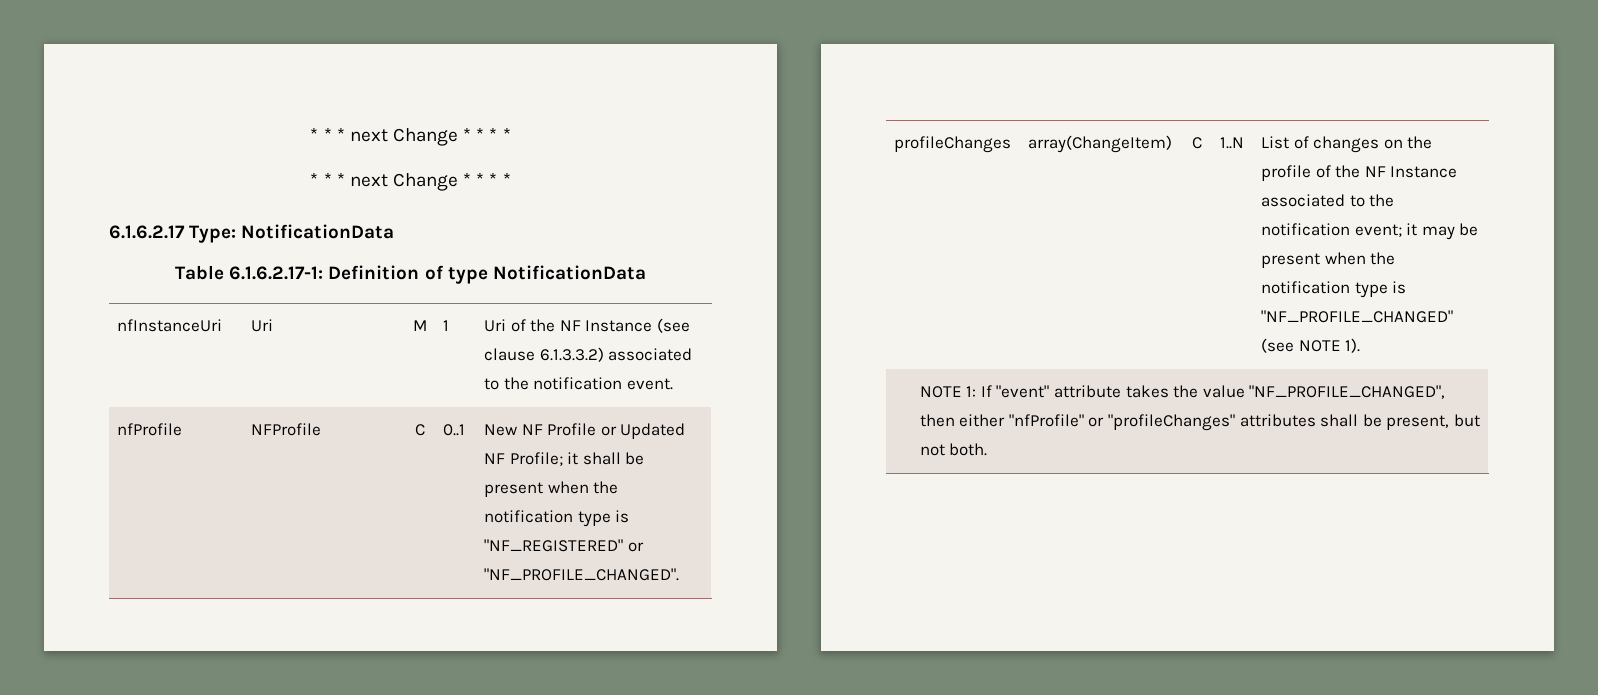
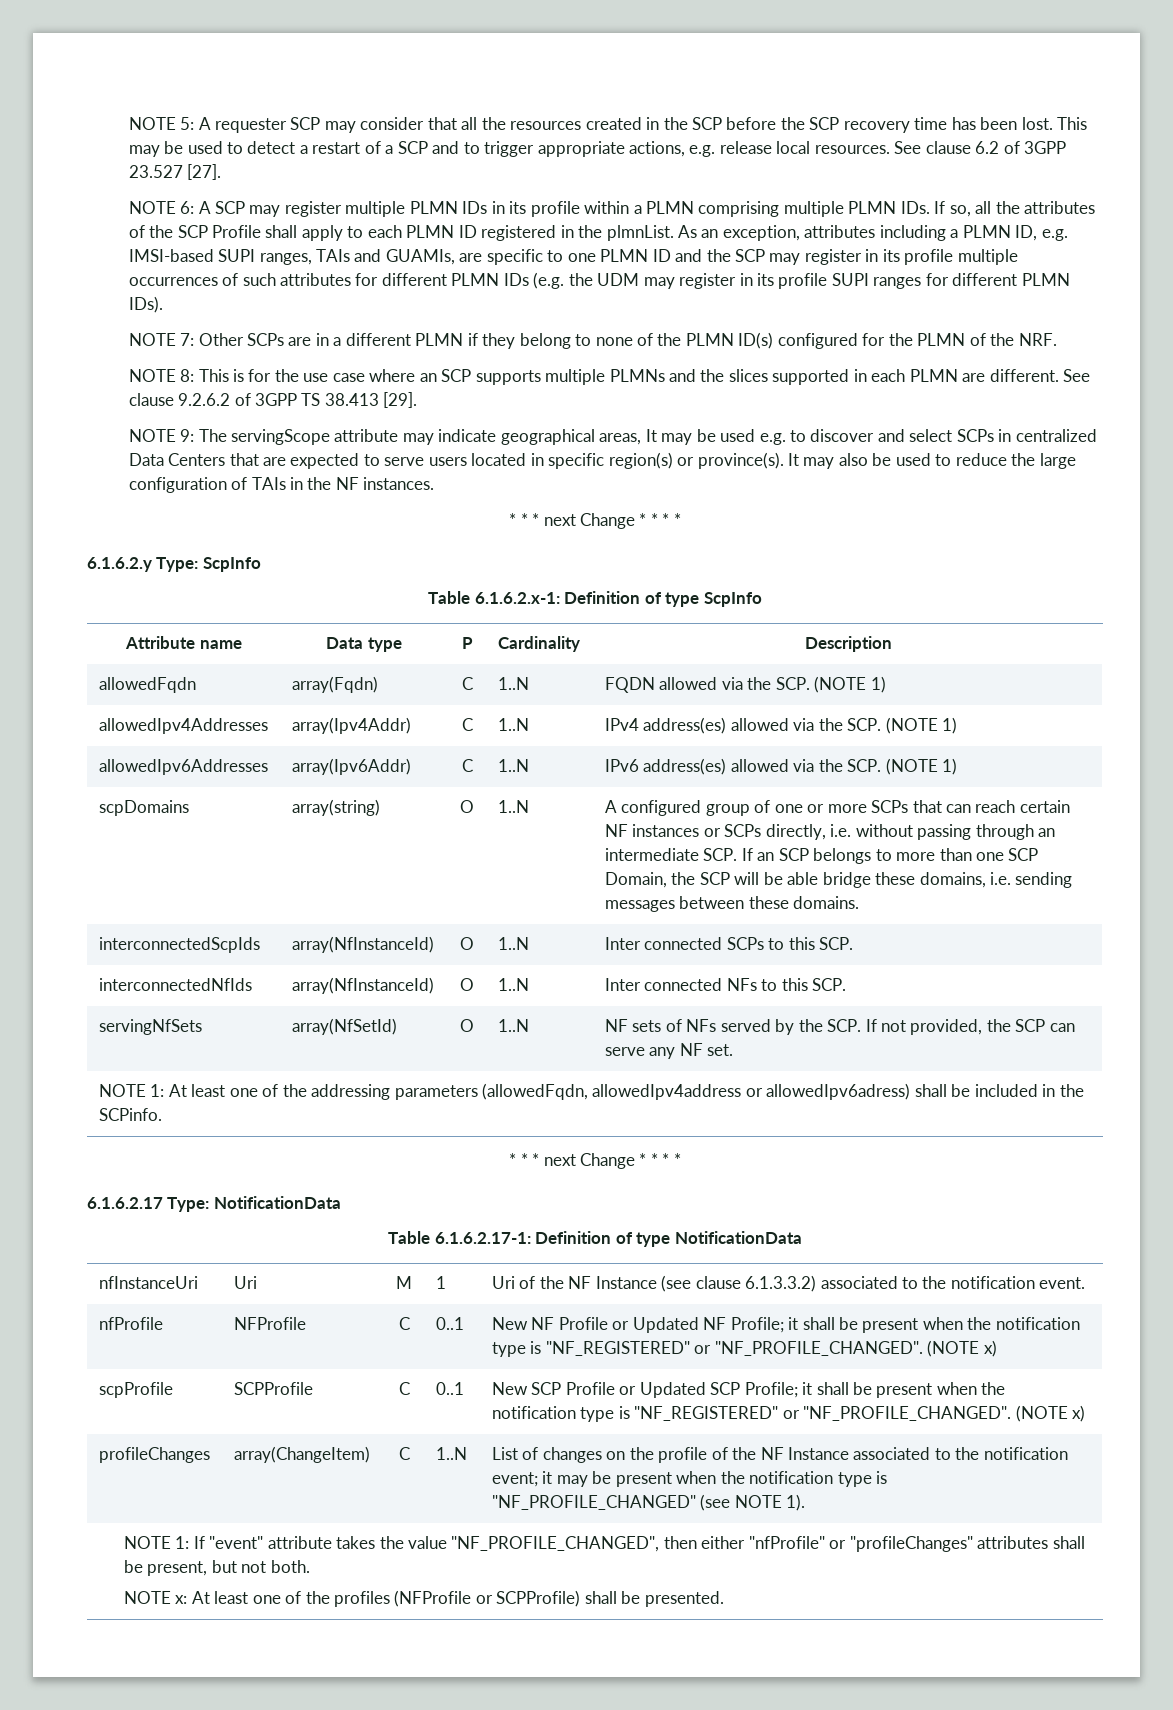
[310,128,511,146] * * * next Change * * * * -> [128,117,1088,133] [128,141,1067,157] [128,164,222,180] [128,201,1096,217] [128,225,1068,241] [128,249,1018,265] [128,272,1070,289] [128,296,163,313] [128,332,1057,349] [128,369,1091,385] [128,392,418,408] [128,429,1097,445] [128,452,1076,469] [128,477,435,493] [509,513,681,529] [87,557,261,572] [428,591,762,607] [125,636,242,649] [326,637,402,652] [461,637,473,649] [497,636,580,652] [804,636,892,652] [98,677,196,693] [291,676,378,693] [461,677,473,690] [497,677,529,690] [604,676,886,693] [98,718,268,734] [291,717,411,734] [461,718,473,731] [497,718,529,731] [604,717,958,734] [98,759,268,775] [291,758,411,775] [461,759,473,772] [497,759,529,772] [604,758,958,775] [98,800,189,816] [291,799,380,816] [460,800,474,813] [497,800,529,813] [604,800,1070,816] [604,824,1055,840] [604,848,1039,864] [604,872,1073,888] [604,896,860,912] [98,937,260,953] [291,936,434,953] [460,937,474,950] [497,937,529,950] [604,937,854,950] [98,978,252,991] [291,977,434,994] [460,978,474,991] [497,978,529,991] [604,978,847,991] [98,1019,202,1035] [291,1018,397,1035] [460,1019,474,1032] [497,1019,529,1032] [604,1019,1075,1035] [604,1043,734,1059] [98,1083,1084,1100] [98,1108,162,1121] NOTE 5: A requester SCP may consider that all the resources created in the SCP before the SCP recovery time has been lost. This may be used to detect a restart of a SCP and to trigger appropriate actions, e.g. release local resources. See clause 6.2 of 3GPP 23.527 [27]. // NOTE 6: A SCP may register multiple PLMN IDs in its profile within a PLMN comprising multiple PLMN IDs. If so, all the attributes of the SCP Profile shall apply to each PLMN ID registered in the plmnList. As an exception, attributes including a PLMN ID, e.g. IMSI-based SUPI ranges, TAIs and GUAMIs, are specific to one PLMN ID and the SCP may register in its profile multiple occurrences of such attributes for different PLMN IDs (e.g. the UDM may register in its profile SUPI ranges for different PLMN IDs). // NOTE 7: Other SCPs are in a different PLMN if they belong to none of the PLMN ID(s) configured for the PLMN of the NRF. // NOTE 8: This is for the use case where an SCP supports multiple PLMNs and the slices supported in each PLMN are different. See clause 9.2.6.2 of 3GPP TS 38.413 [29]. // NOTE 9: The servingScope attribute may indicate geographical areas, It may be used e.g. to discover and select SCPs in centralized Data Centers that are expected to serve users located in specific region(s) or province(s). It may also be used to reduce the large configuration of TAIs in the NF instances. // * * * next Change * * * * // 6.1.6.2.y Type: ScpInfo // Table 6.1.6.2.x-1: Definition of type ScpInfo // Attribute name | Data type | P | Cardinality | Description // allowedFqdn | array(Fqdn) | C | 1..N | FQDN allowed via the SCP. (NOTE 1) // allowedIpv4Addresses | array(Ipv4Addr) | C | 1..N | IPv4 address(es) allowed via the SCP. (NOTE 1) // allowedIpv6Addresses | array(Ipv6Addr) | C | 1..N | IPv6 address(es) allowed via the SCP. (NOTE 1) // scpDomains | array(string) | O | 1..N | A configured group of one or more SCPs that can reach certain NF instances or SCPs directly, i.e. without passing through an intermediate SCP. If an SCP belongs to more than one SCP Domain, the SCP will be able bridge these domains, i.e. sending messages between these domains. // interconnectedScpIds | array(NfInstanceId) | O | 1..N | Inter connected SCPs to this SCP. // interconnectedNfIds | array(NfInstanceId) | O | 1..N | Inter connected NFs to this SCP. // servingNfSets | array(NfSetId) | O | 1..N | NF sets of NFs served by the SCP. If not provided, the SCP can serve any NF set. // NOTE 1: At least one of the addressing parameters (allowedFqdn, allowedIpv4address or allowedIpv6adress) shall be included in the SCPinfo.
(680, 574) none -> [927,1340,997,1357] [98,1382,173,1398] [233,1382,313,1395] [398,1382,410,1395] [435,1382,464,1395] [491,1382,1006,1398] [491,1405,1086,1422] (NOTE x) // scpProfile | SCPProfile | C | 0..1 | New SCP Profile or Updated SCP Profile; it shall be present when the notification type is "NF_REGISTERED" or "NF_PROFILE_CHANGED". (NOTE x)
(988, 449) none -> [123,1590,724,1607] // NOTE x: At least one of the profiles (NFProfile or SCPProfile) shall be presented.

